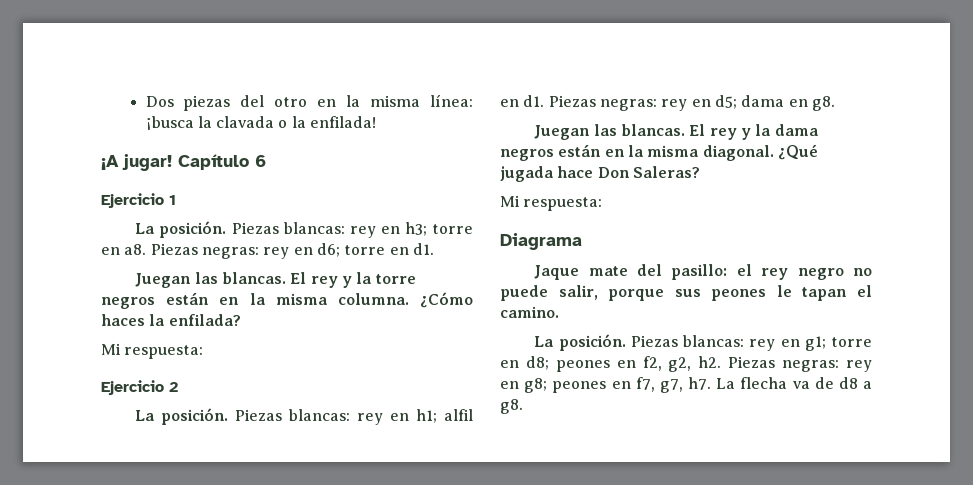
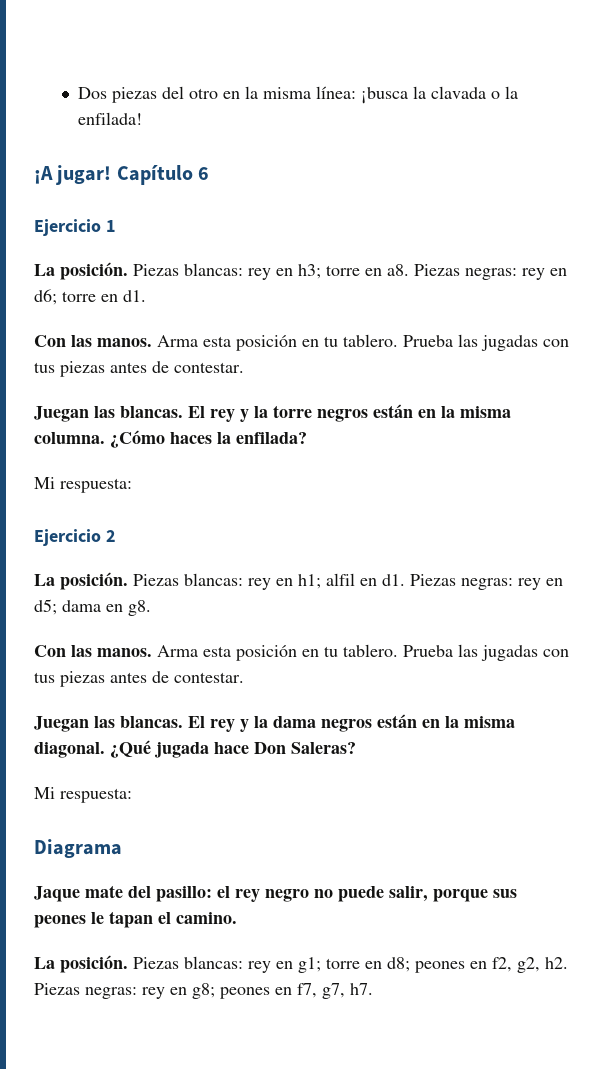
(434, 249) none -> [34,334,569,351] [34,361,244,377] // Con las manos. Arma esta posición en tu tablero. Prueba las jugadas con tus piezas antes de contestar.
(835, 103) none -> [34,644,569,661] [34,671,244,687] // Con las manos. Arma esta posición en tu tablero. Prueba las jugadas con tus piezas antes de contestar.
[716,377,872,389] [500,399,523,414] La flecha va de d8 a g8. -> (373, 989) none

